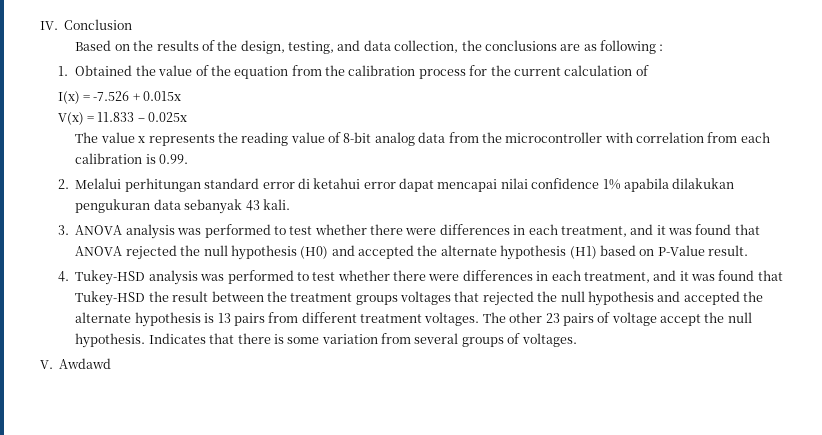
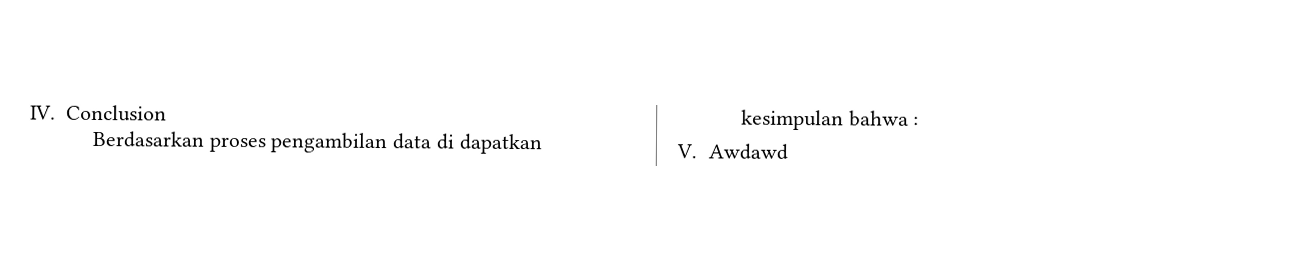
[75,40,664,54] [57,65,649,79] [57,91,182,104] [57,112,188,125] [75,132,770,146] [75,153,189,164] [57,178,735,192] [75,199,290,214] [57,224,760,239] [75,245,749,260] [57,270,783,285] [75,291,764,306] [75,312,752,327] [75,333,577,348] Based on the results of the design, testing, and data collection, the conclusions are as following : // 1. Obtained the value of the equation from the calibration process for the current calculation of // I(x) = -7.526 + 0.015x // V(x) = 11.833 – 0.025x // The value x represents the reading value of 8-bit analog data from the microcontroller with correlation from each calibration is 0.99. // 2. Melalui perhitungan standard error di ketahui error dapat mencapai nilai confidence 1% apabila dilakukan pengukuran data sebanyak 43 kali. // 3. ANOVA analysis was performed to test whether there were differences in each treatment, and it was found that ANOVA rejected the null hypothesis (H0) and accepted the alternate hypothesis (H1) based on P-Value result. // 4. Tukey-HSD analysis was performed to test whether there were differences in each treatment, and it was found that Tukey-HSD the result between the treatment groups voltages that rejected the null hypothesis and accepted the alternate hypothesis is 13 pairs from different treatment voltages. The other 23 pairs of voltage accept the null hypothesis. Indicates that there is some variation from several groups of voltages. -> [91,130,543,155] [740,109,920,131] Berdasarkan proses pengambilan data di dapatkan kesimpulan bahwa :

